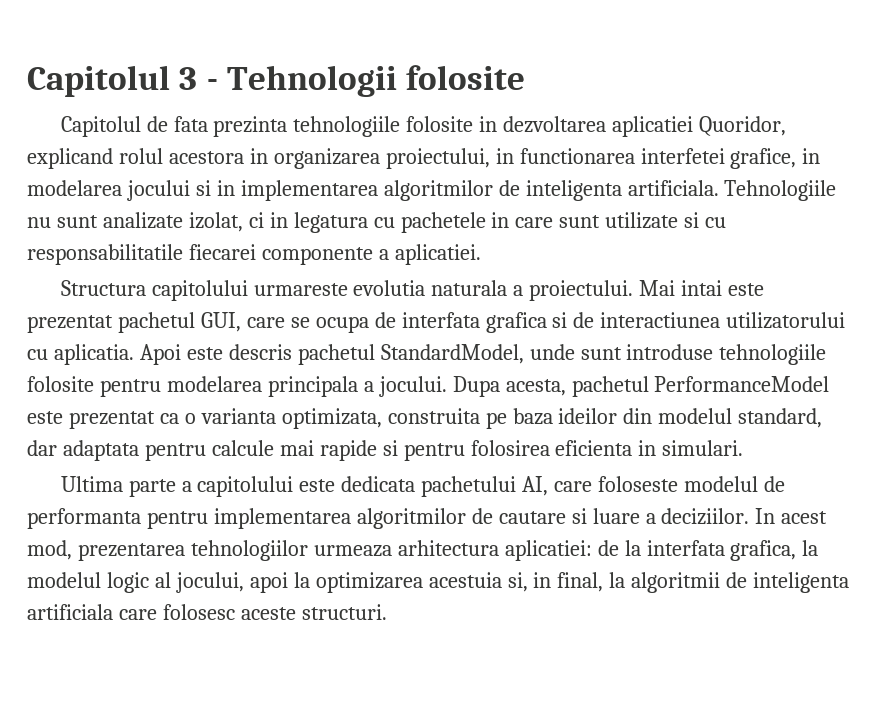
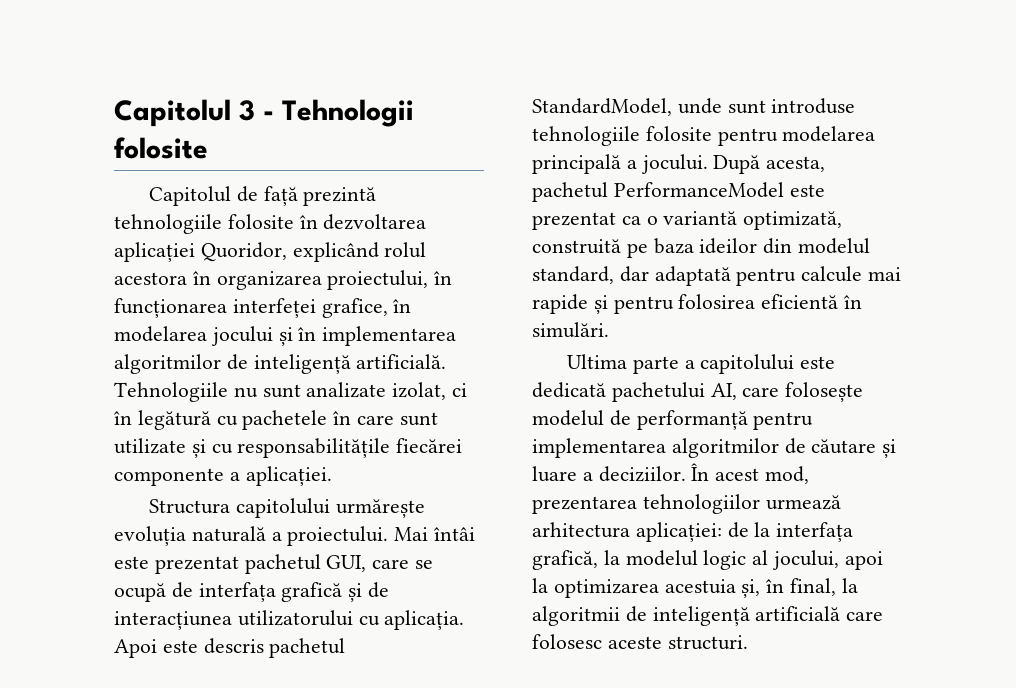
[173,116,787,137] [27,148,113,169] fata prezinta tehnologiile folosite in dezvoltarea aplicatiei Quoridor, explicand -> [263,186,377,206] [114,214,427,234] [114,242,379,262] față prezintă tehnologiile folosite în dezvoltarea aplicației Quoridor, explicând
[249,148,268,164] in -> [191,271,211,285] în
[495,148,821,169] [27,180,719,201] in functionarea interfetei grafice, in modelarea jocului si in implementarea algoritmilor de inteligenta artificiala. -> [433,271,453,285] [114,298,412,318] [114,326,457,346] [114,354,447,374] în funcționarea interfeței grafice, în modelarea jocului și în implementarea algoritmilor de inteligență artificială.
[269,212,368,233] in legatura -> [113,410,211,430] în legătură
[491,212,510,228] in -> [332,411,352,425] în
[684,212,727,228] [27,244,256,265] si cu responsabilitatile fiecarei -> [191,438,463,458] și cu responsabilitățile fiecărei
[394,244,481,265] aplicatiei. -> [245,466,332,486] aplicației.
[253,280,508,296] urmareste evolutia naturala -> [335,499,425,518] [114,526,266,546] urmărește evoluția naturală
[681,280,723,296] intai -> [433,527,476,541] întâi
[315,312,721,333] ocupa de interfata grafica si de interactiunea -> [114,582,390,602] [114,611,232,630] ocupă de interfața grafică și de interacțiunea
[53,344,134,365] aplicatia. -> [384,610,465,630] aplicația.
[267,376,358,397] principala -> [532,154,621,174] principală
[452,376,500,397] Dupa -> [713,155,761,174] După
[200,408,480,429] varianta optimizata, construita -> [663,211,843,230] [532,239,621,254] variantă optimizată, construită
[62,440,139,461] adaptata -> [654,266,731,286] adaptată
[382,440,398,456] si -> [593,295,608,314] și
[555,440,744,456] eficienta in simulari. -> [761,294,863,309] [532,322,609,338] eficientă în simulări.
[341,476,416,492] dedicata -> [532,382,606,398] dedicată
[598,476,679,492] foloseste -> [785,382,864,402] folosește
[27,508,141,529] performanta -> [636,410,748,430] performanță
[498,508,587,524] cautare si -> [811,439,897,458] căutare și
[755,508,776,524] In -> [691,463,710,481] În
[313,540,797,561] urmeaza arhitectura aplicatiei: de la interfata grafica, -> [765,495,841,510] [532,522,854,542] [532,550,598,570] urmează arhitectura aplicației: de la interfața grafică,
[507,572,552,592] si, in -> [741,579,785,598] și, în
[753,572,850,593] [27,604,113,620] inteligenta artificiala -> [652,606,841,626] inteligență artificială

